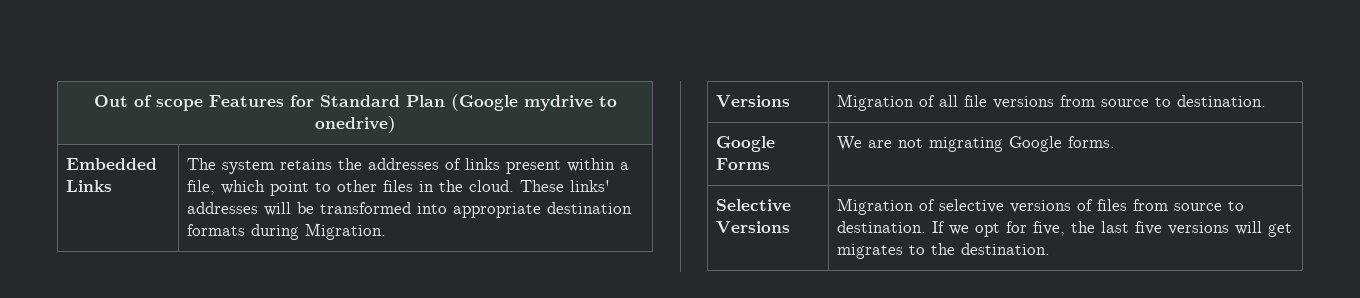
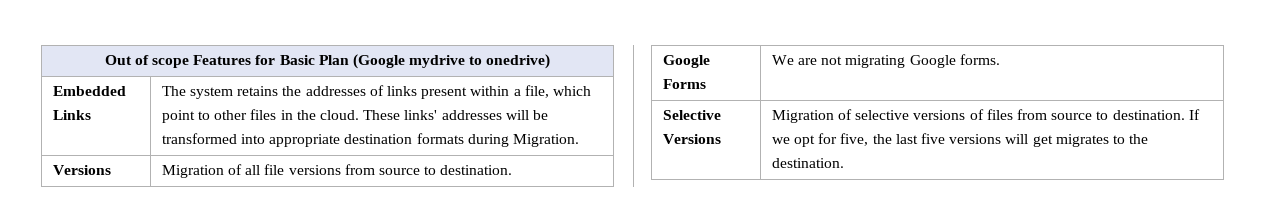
[319,95,400,107] Standard -> [279,55,315,65] Basic

